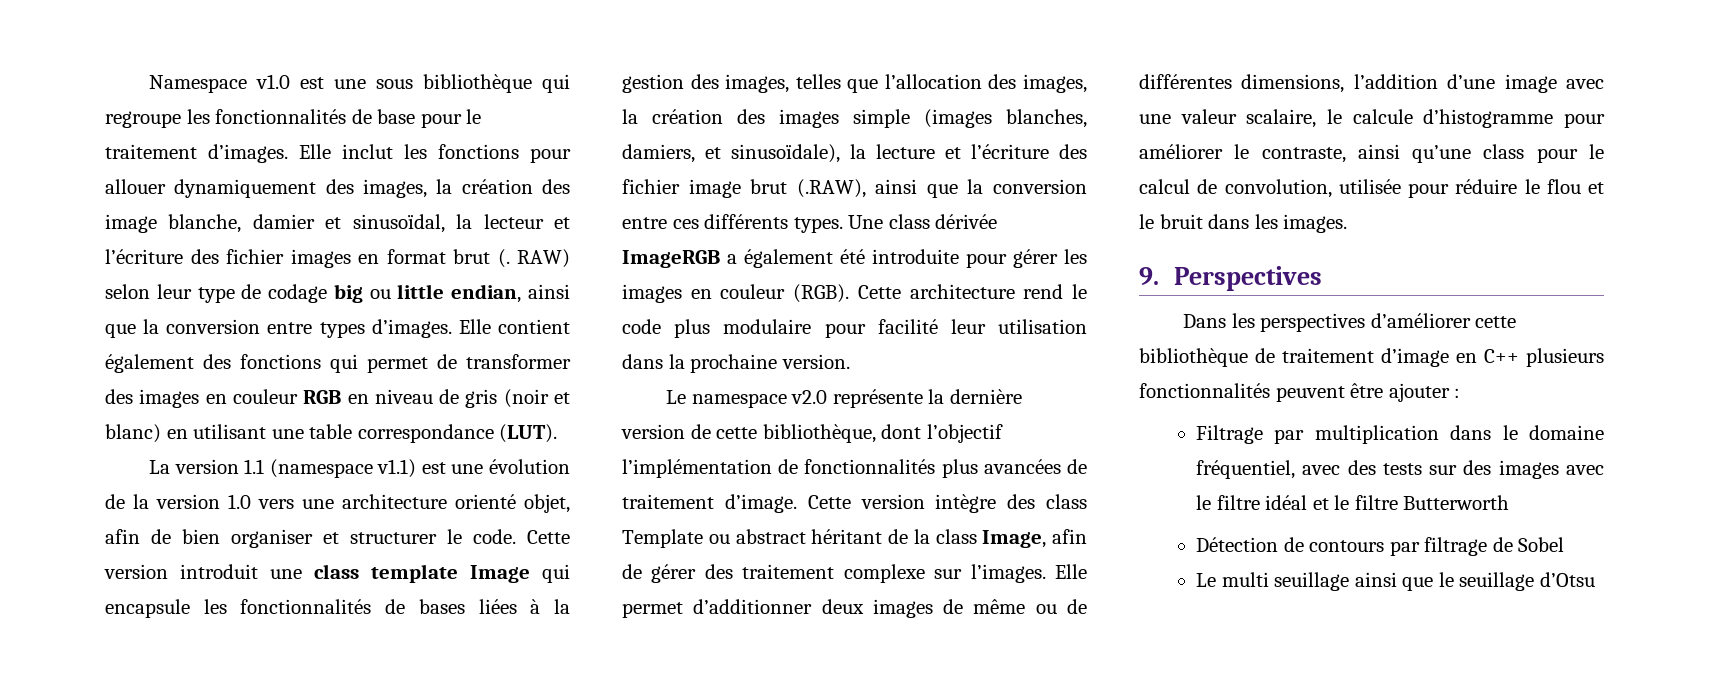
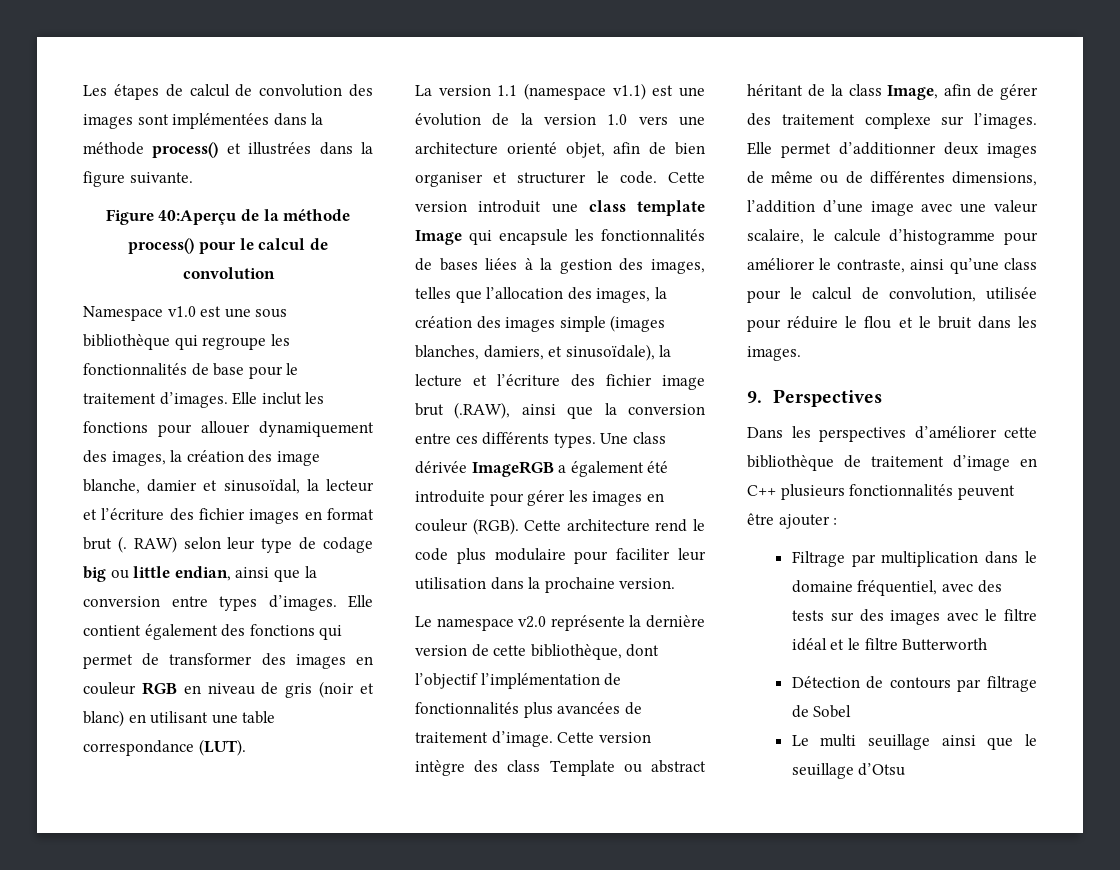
(149, 84) none -> [83,84,373,100] [83,113,324,129] [83,142,373,158] [83,171,193,187] [105,209,351,225] [128,238,328,254] [182,267,275,279] Les étapes de calcul de convolution des images sont implémentées dans la méthode process() et illustrées dans la figure suivante. // Figure 40:Aperçu de la méthode process() pour le calcul de convolution //
[877,319,938,334] facilité -> [616,548,671,560] faciliter

